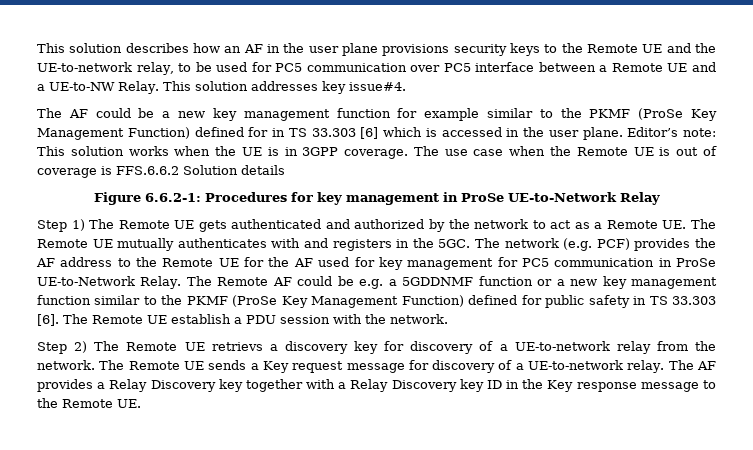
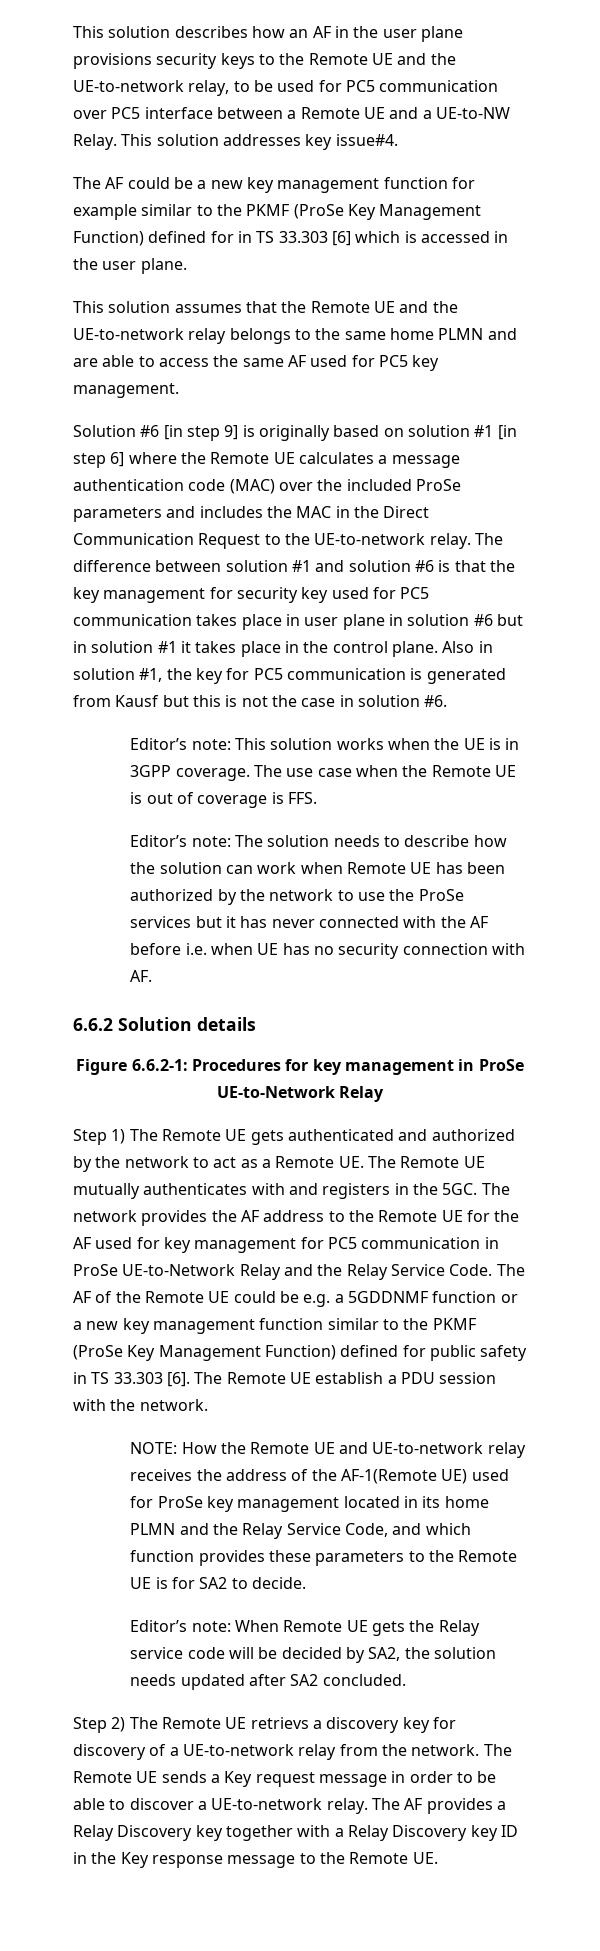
(623, 133) none -> [73,301,458,313] [73,328,517,344] [73,355,440,371] [73,383,179,398] [73,425,517,441] [73,452,460,468] [73,479,461,494] [73,506,430,522] [73,533,503,549] [73,560,515,572] [73,587,430,603] [73,614,523,630] [73,641,493,657] [73,668,506,684] [73,695,448,707] // This solution assumes that the Remote UE and the UE-to-network relay belongs to the same home PLMN and are able to access the same AF used for PC5 key management. // Solution #6 [in step 9] is originally based on solution #1 [in step 6] where the Remote UE calculates a message authentication code (MAC) over the included ProSe parameters and includes the MAC in the Direct Communication Request to the UE-to-network relay. The difference between solution #1 and solution #6 is that the key management for security key used for PC5 communication takes place in user plane in solution #6 but in solution #1 it takes place in the control plane. Also in solution #1, the key for PC5 communication is generated from Kausf but this is not the case in solution #6. //
[116,166,179,175] FFS.6.6.2 -> [287,792,317,804] [130,835,507,847] [130,862,505,874] [130,889,464,905] [130,916,488,928] [130,943,525,959] [130,970,153,982] [73,1018,113,1031] FFS. // Editor’s note: The solution needs to describe how the solution can work when Remote UE has been authorized by the network to use the ProSe services but it has never connected with the AF before i.e. when UE has no security connection with AF. // 6.6.2
[563,238,630,251] (e.g. PCF) -> (137, 1216) none
[140,276,292,289] Relay. The Remote AF -> [239,1264,525,1280] [73,1291,230,1303] Relay and the Relay Service Code. The AF of the Remote UE
(448, 319) none -> [130,1442,526,1458] [130,1469,509,1484] [130,1496,489,1512] [130,1523,471,1539] [130,1550,518,1566] [130,1577,306,1589] [130,1620,480,1636] [130,1647,496,1663] [130,1674,406,1690] // NOTE: How the Remote UE and UE-to-network relay receives the address of the AF-1(Remote UE) used for ProSe key management located in its home PLMN and the Relay Service Code, and which function provides these parameters to the Remote UE is for SA2 to decide. // Editor’s note: When Remote UE gets the Relay service code will be decided by SA2, the solution needs updated after SA2 concluded.
[408,360,513,373] for discovery of -> [391,1771,497,1783] [73,1798,194,1810] in order to be able to discover

